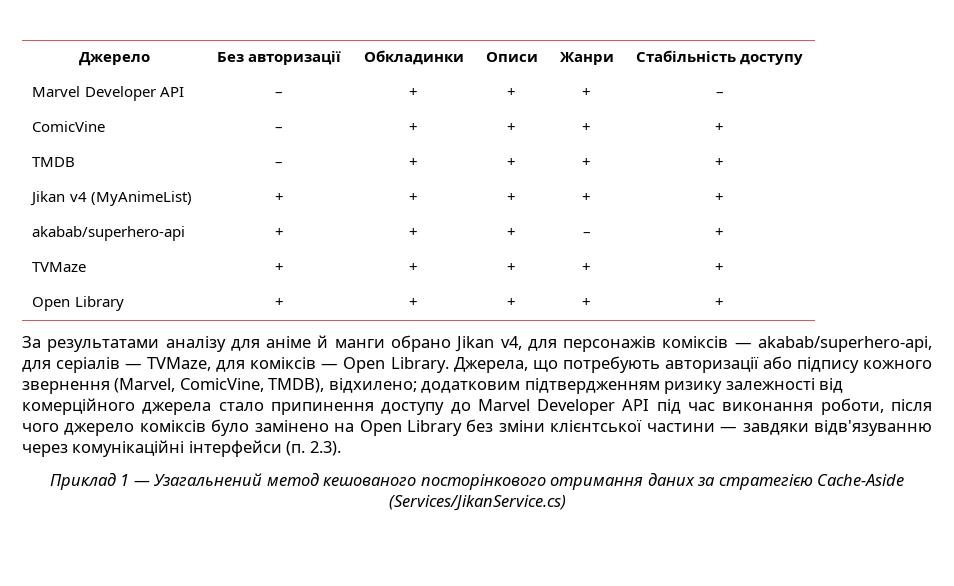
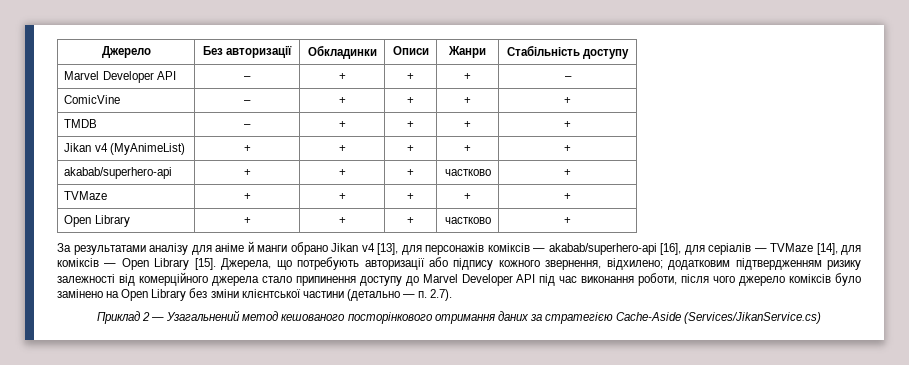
[582,232,591,237] – -> [444,169,491,176] частково
[582,298,591,307] + -> [444,217,491,224] частково
[500,336,522,350] v4, -> [361,243,398,255] v4 [13],
[758,336,933,352] akabab/superhero-api, -> [548,243,681,255] akabab/superhero-api [16],
[147,357,212,371] TVMaze, -> [770,243,838,255] TVMaze [14],
[390,357,449,373] Library. -> [154,258,216,270] Library [15].
[22,378,325,394] звернення (Marvel, ComicVine, TMDB), -> [545,260,602,270] звернення,
[720,420,933,436] [22,440,341,457] — завдяки відв'язуванню через комунікаційні інтерфейси (п. 2.3). -> [346,289,453,301] (детально — п. 2.7).
[120,474,130,486] 1 -> [141,312,150,321] 2

